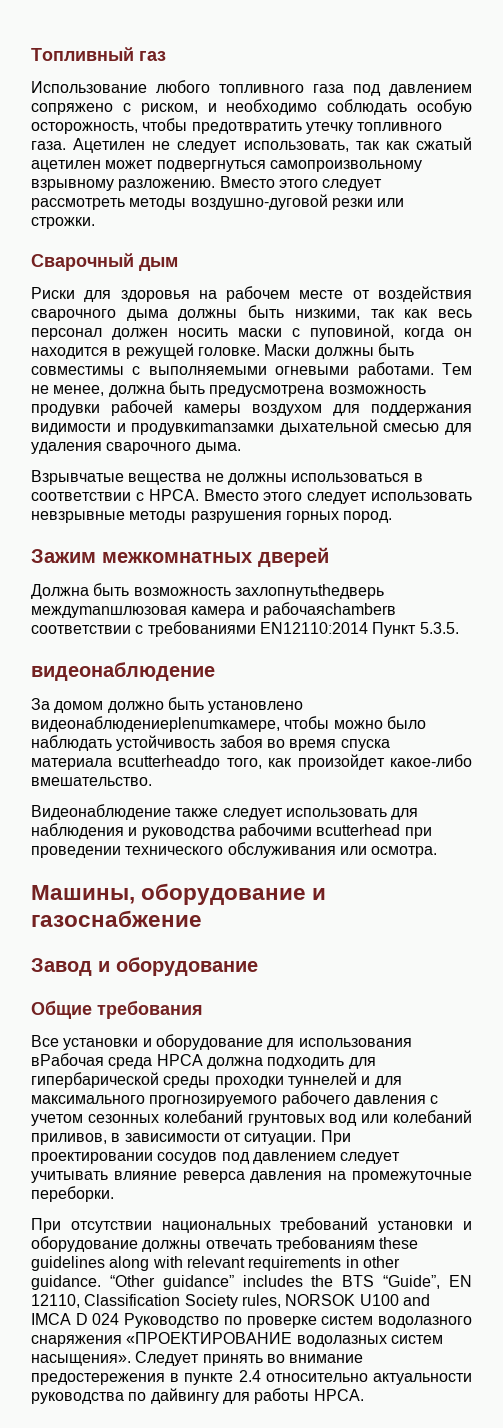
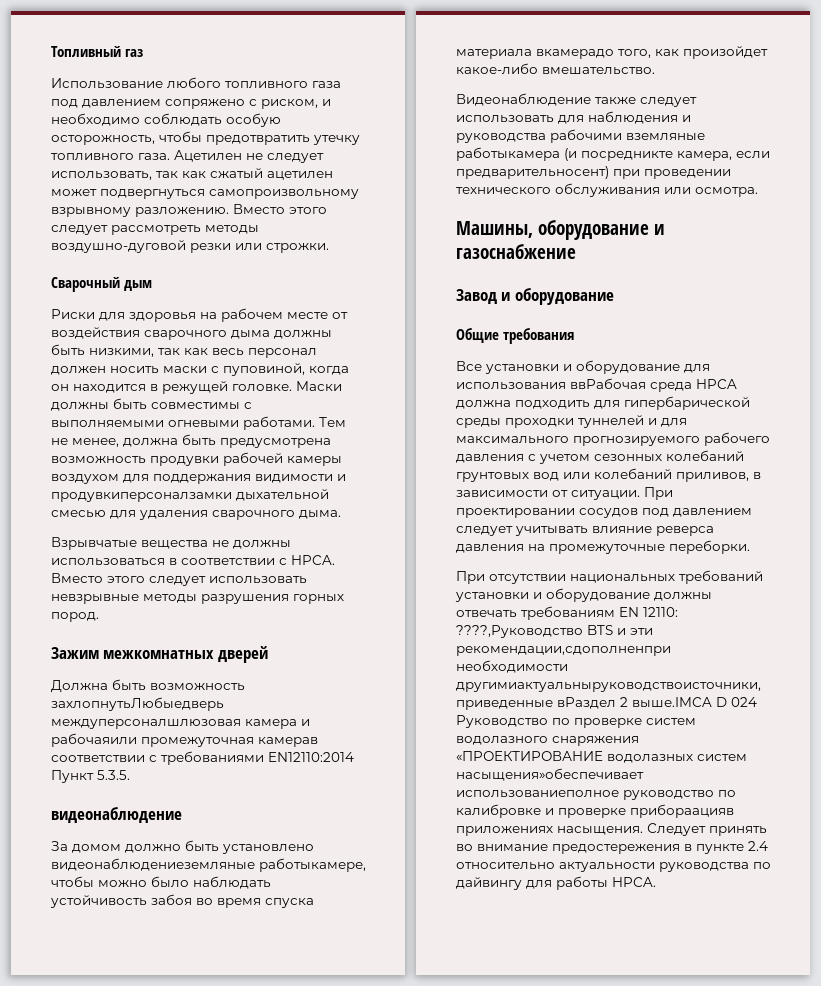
[131,423,275,435] продувкиmanзамки -> [51,492,232,502] продувкиперсоналзамки
[234,584,384,599] [31,602,396,618] захлопнутьtheдверь междуmanшлюзовая камера и рабочаяchamberв -> [51,697,224,711] [51,719,310,729] [51,733,318,747] захлопнутьЛюбыедверь междуперсоналшлюзовая камера и рабочаяили промежуточная камерав
[31,716,280,732] видеонаблюдениеplenumкамере, -> [51,858,366,872] видеонаблюдениеземляные работыкамере,
[118,755,221,770] вcutterheadдо -> [536,49,614,59] вкамерадо
[316,824,401,836] вcutterhead -> [626,133,705,141] [456,147,770,161] [456,166,609,179] вземляные работыкамера (и посредниктe камера, если предварительносент)
[31,1053,104,1066] вРабочая -> [570,378,646,389] ввРабочая
[379,1237,419,1249] [31,1256,400,1271] [31,1275,472,1290] [31,1294,430,1309] [31,1313,71,1325] these guidelines along with relevant requirements in other guidance. “Other guidance” includes the BTS “Guide”, EN 12110, Classification Society rules, NORSOK U100 and IMCA -> [619,607,678,617] [456,625,653,638] [456,646,671,656] [456,660,568,673] [456,682,761,692] [456,697,712,710] EN 12110: ????,Руководство BTS и эти рекомендации,сдополненпри необходимости другимиактуальныруководствоисточники, приведенные вРаздел 2 выше.IMCA
[31,1354,131,1366] насыщения». -> [456,768,644,781] [456,790,736,800] [456,804,734,818] [456,826,643,836] насыщения»обеспечивает использованиеполное руководство по калибровке и проверке прибораацияв приложениях насыщения.

